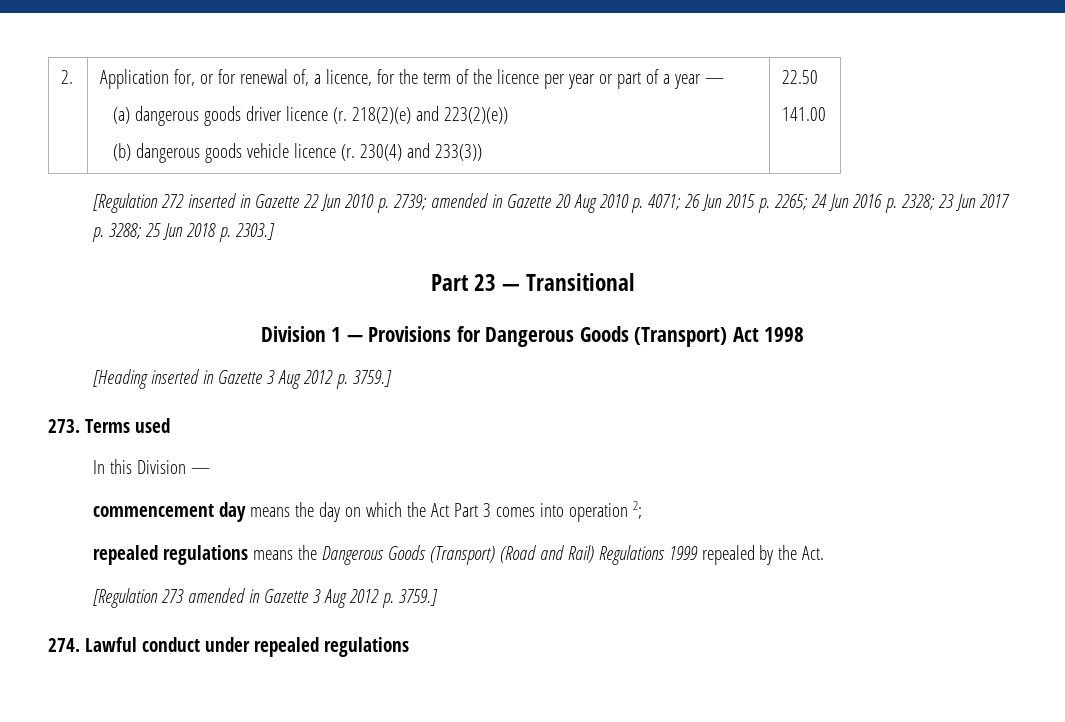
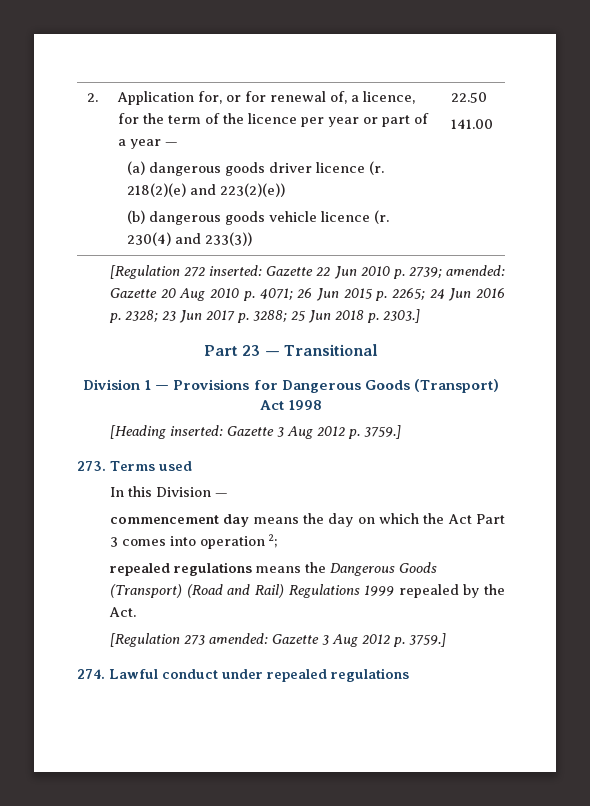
[187,193,251,208] inserted in -> [209,265,263,276] inserted:
[430,193,503,208] amended in -> [446,265,506,276] amended:
[150,369,214,384] inserted in -> [170,425,224,436] inserted:
[187,588,260,603] amended in -> [209,633,269,644] amended:

